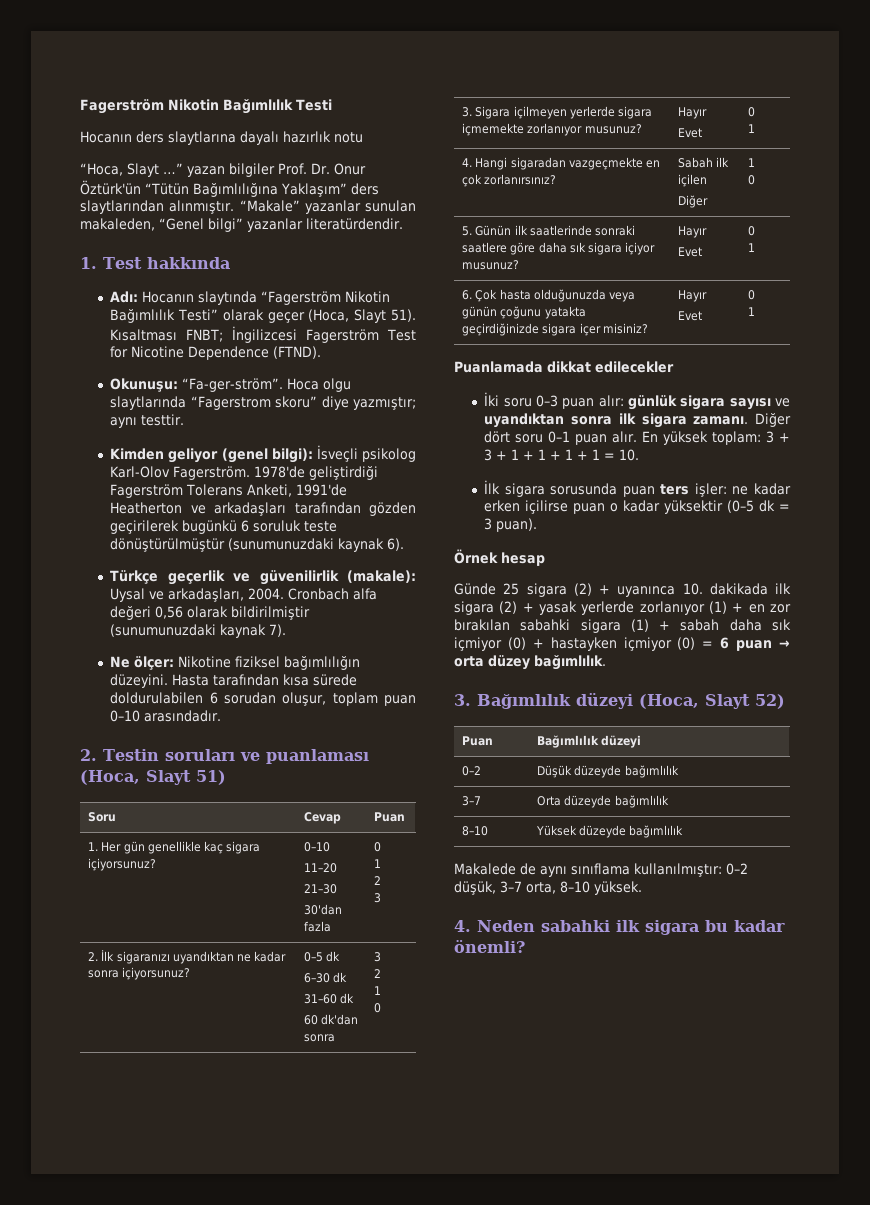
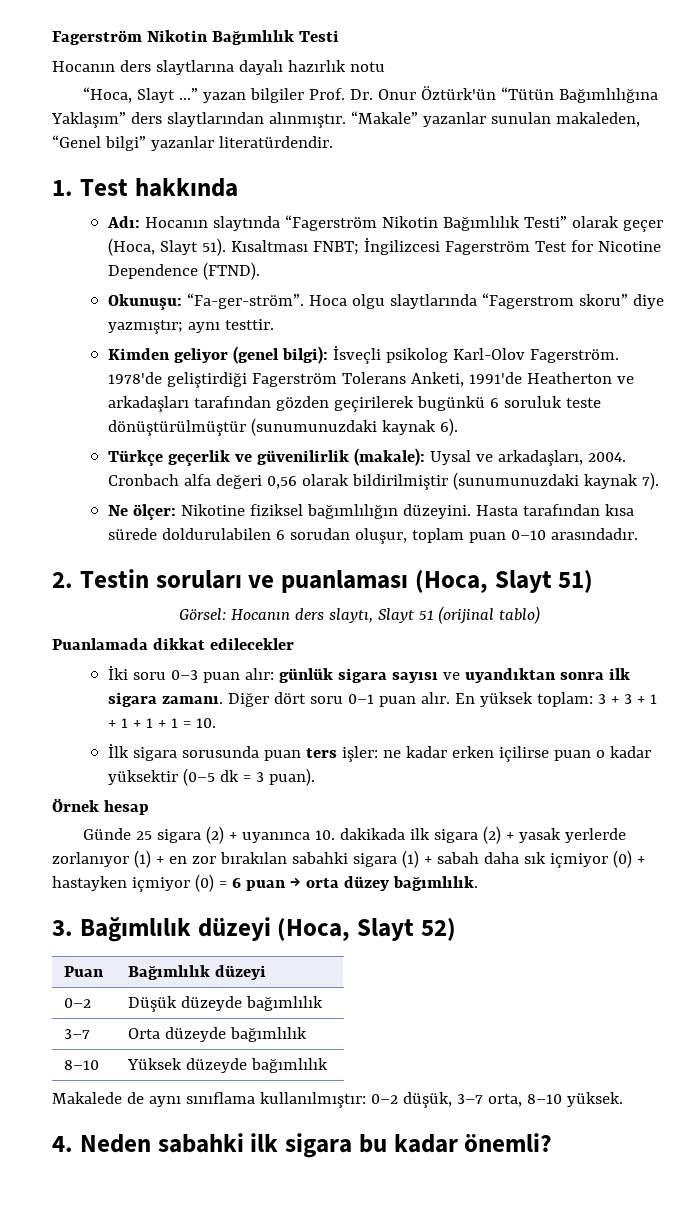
[88,812,117,822] [304,812,342,824] [374,812,406,822] [88,841,261,854] [88,858,157,871] [304,842,331,852] [304,863,338,873] [304,884,338,894] [304,904,343,915] [304,921,332,932] [374,842,382,852] [374,859,382,868] [374,876,382,885] [374,893,382,903] [88,950,287,964] [88,967,191,980] [304,951,341,962] [304,972,348,983] [304,993,355,1004] [304,1014,359,1025] [304,1034,336,1042] [374,952,382,962] [374,969,382,978] [374,986,382,995] [374,1003,382,1013] [462,106,652,119] [462,123,642,136] [678,107,708,119] [678,128,703,138] [748,107,756,117] [748,124,756,133] [462,157,660,170] [462,174,557,187] [678,157,730,168] [678,174,708,187] [678,195,709,208] [748,158,756,167] [748,175,756,185] [462,225,635,236] [462,242,656,255] [462,260,520,270] [678,226,708,238] [678,247,703,257] [748,226,756,236] [748,243,756,252] [462,289,635,302] [462,306,586,319] [462,323,648,336] [678,290,708,302] [678,311,703,321] [748,290,756,300] [748,307,756,316] // Soru | Cevap | Puan // 1. Her gün genellikle kaç sigara içiyorsunuz? | 0–10 // 11–20 // 21–30 // 30'dan fazla | 0 // 1 // 2 // 3 // 2. İlk sigaranızı uyandıktan ne kadar sonra içiyorsunuz? | 0–5 dk // 6–30 dk // 31–60 dk // 60 dk'dan sonra | 3 // 2 // 1 // 0 // 3. Sigara içilmeyen yerlerde sigara içmemekte zorlanıyor musunuz? | Hayır // Evet | 0 // 1 // 4. Hangi sigaradan vazgeçmekte en çok zorlanırsınız? | Sabah ilk içilen // Diğer | 1 // 0 // 5. Günün ilk saatlerinde sonraki saatlere göre daha sık sigara içiyor musunuz? | Hayır // Evet | 0 // 1 // 6. Çok hasta olduğunuzda veya günün çoğunu yatakta geçirdiğinizde sigara içer misiniz? | Hayır // Evet | 0 // 1 -> [178,606,541,624] // Görsel: Hocanın ders slaytı, Slayt 51 (orijinal tablo)

